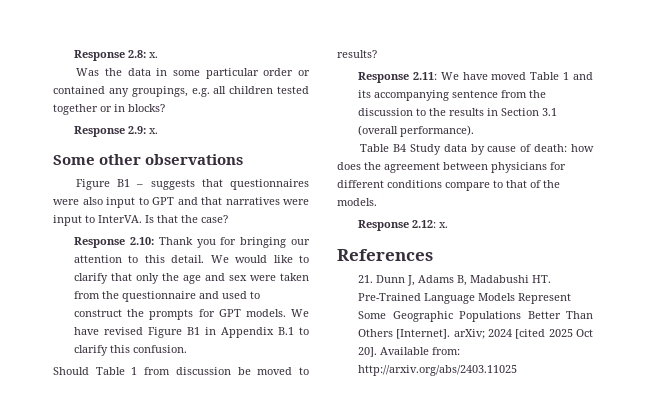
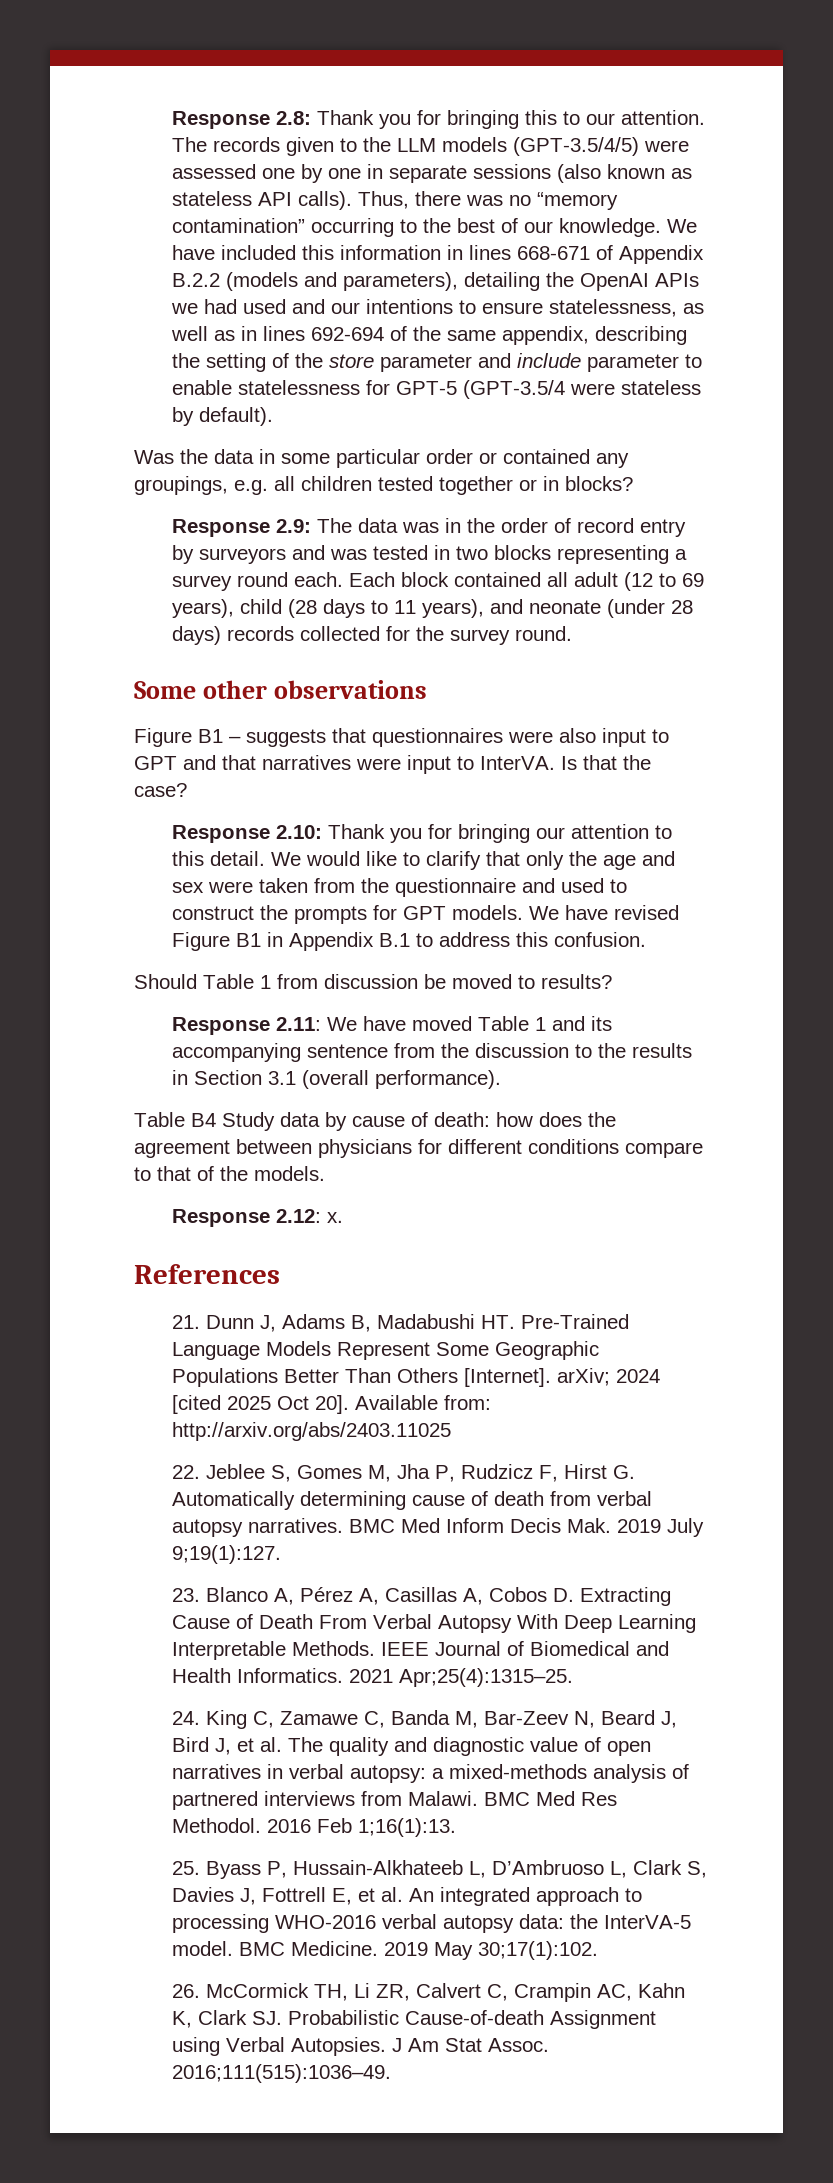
[149,52,159,58] x. -> [316,110,705,129] [171,137,689,156] [171,164,692,183] [171,191,618,210] [171,218,697,237] [171,245,704,264] [171,272,699,291] [170,299,704,317] [170,326,687,345] [171,353,702,372] [171,380,701,399] [171,407,273,426] Thank you for bringing this to our attention. The records given to the LLM models (GPT-3.5/4/5) were assessed one by one in separate sessions (also known as stateless API calls). Thus, there was no “memory contamination” occurring to the best of our knowledge. We have included this information in lines 668-671 of Appendix B.2.2 (models and parameters), detailing the OpenAI APIs we had used and our intentions to ensure statelessness, as well as in lines 692-694 of the same appendix, describing the setting of the store parameter and include parameter to enable statelessness for GPT-5 (GPT-3.5/4 were stateless by default).
[149,128,159,134] x. -> [316,518,686,537] [171,545,687,564] [171,572,704,591] [171,599,693,618] [171,626,572,645] The data was in the order of record entry by surveyors and was tested in two blocks representing a survey round each. Each block contained all adult (12 to 69 years), child (28 days to 11 years), and neonate (under 28 days) records collected for the survey round.
[74,345,109,356] clarify -> [438,932,510,947] address
(518, 370) none -> [171,1464,635,1482] [171,1491,652,1510] [171,1518,704,1537] [171,1545,281,1564] [171,1587,671,1606] [171,1614,696,1633] [171,1641,669,1660] [171,1668,573,1687] [171,1710,677,1729] [171,1737,651,1756] [171,1764,689,1783] [171,1791,617,1810] [171,1818,456,1837] [171,1860,707,1879] [171,1887,642,1906] [171,1914,691,1933] [171,1941,598,1960] [171,1983,685,2002] [171,2010,656,2029] [171,2037,549,2056] [171,2064,391,2083] // 22. Jeblee S, Gomes M, Jha P, Rudzicz F, Hirst G. Automatically determining cause of death from verbal autopsy narratives. BMC Med Inform Decis Mak. 2019 July 9;19(1):127. // 23. Blanco A, Pérez A, Casillas A, Cobos D. Extracting Cause of Death From Verbal Autopsy With Deep Learning Interpretable Methods. IEEE Journal of Biomedical and Health Informatics. 2021 Apr;25(4):1315–25. // 24. King C, Zamawe C, Banda M, Bar-Zeev N, Beard J, Bird J, et al. The quality and diagnostic value of open narratives in verbal autopsy: a mixed-methods analysis of partnered interviews from Malawi. BMC Med Res Methodol. 2016 Feb 1;16(1):13. // 25. Byass P, Hussain-Alkhateeb L, D’Ambruoso L, Clark S, Davies J, Fottrell E, et al. An integrated approach to processing WHO-2016 verbal autopsy data: the InterVA-5 model. BMC Medicine. 2019 May 30;17(1):102. // 26. McCormick TH, Li ZR, Calvert C, Crampin AC, Kahn K, Clark SJ. Probabilistic Cause-of-death Assignment using Verbal Autopsies. J Am Stat Assoc. 2016;111(515):1036–49.

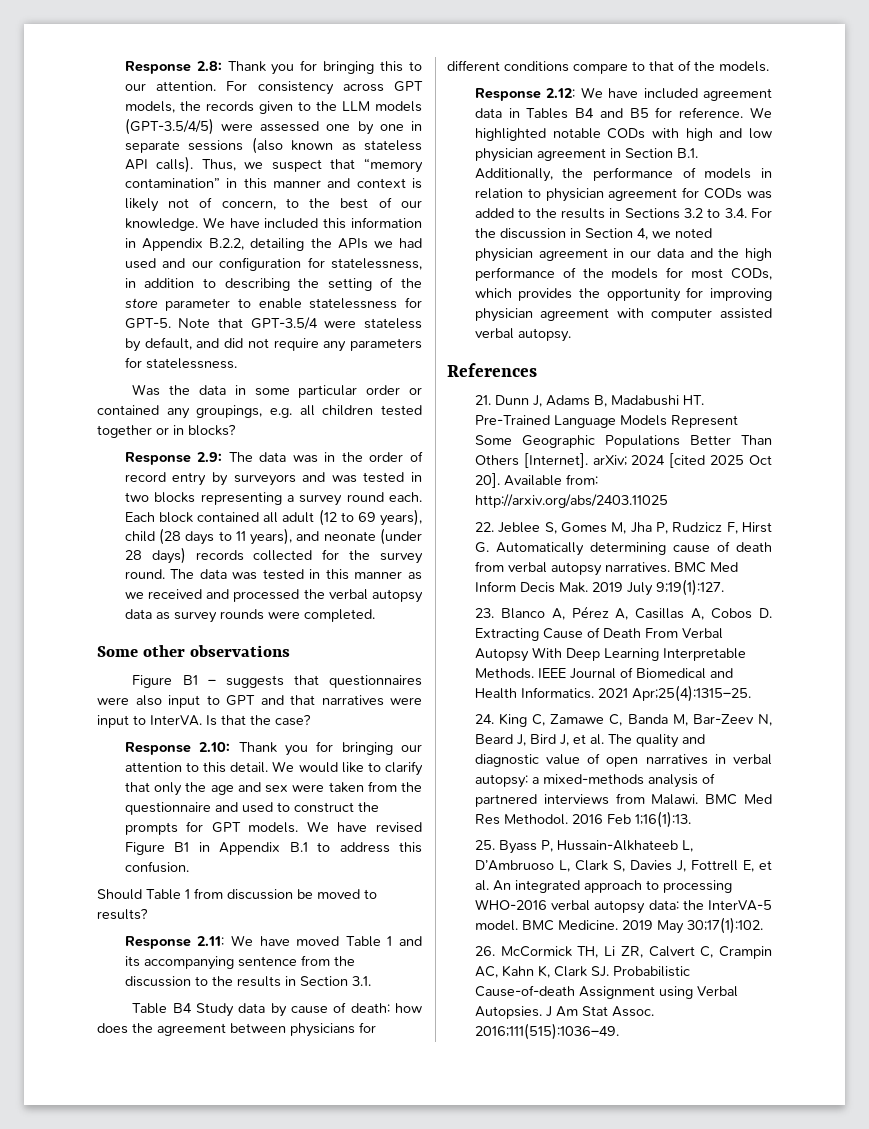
[171,137,207,152] The -> [226,81,423,95] [124,101,201,113] For consistency across GPT models, the
[414,191,618,210] [171,218,394,237] there was no “memory contamination” occurring -> [244,158,423,173] [124,178,422,189] [124,197,276,212] we suspect that “memory contamination” in this manner and context is likely not of concern,
[468,245,704,264] [171,272,458,291] lines 668-671 of Appendix B.2.2 (models and parameters), -> [142,238,245,251] Appendix B.2.2,
[579,273,649,291] OpenAI -> (332, 243) none
[365,299,704,317] [170,326,589,345] intentions to ensure statelessness, as well as in lines 692-694 of the same appendix, -> [219,257,422,271] [124,278,217,288] configuration for statelessness, in addition to
[477,353,679,372] and include parameter -> (231, 304) none
[395,380,701,399] [171,407,273,426] GPT-5 (GPT-3.5/4 were stateless by default). -> [124,317,422,330] [124,337,422,352] [124,357,237,369] GPT-5. Note that GPT-3.5/4 were stateless by default, and did not require any parameters for statelessness.
(572, 633) none -> [170,569,422,580] [124,589,423,603] [124,609,375,623] The data was tested in this manner as we received and processed the verbal autopsy data as survey rounds were completed.
[267,1070,501,1089] 3.1 (overall performance). -> [351,976,371,986] 3.1.
[326,1212,343,1223] x. -> [580,87,772,101] [474,107,772,119] [474,128,772,141] [474,148,698,162] [474,167,772,182] [474,187,772,202] [474,208,772,219] [474,228,712,240] [474,248,772,262] [474,267,772,281] [474,287,772,302] [474,308,772,322] [474,328,571,342] We have included agreement data in Tables B4 and B5 for reference. We highlighted notable CODs with high and low physician agreement in Section B.1. Additionally, the performance of models in relation to physician agreement for CODs was added to the results in Sections 3.2 to 3.4. For the discussion in Section 4, we noted physician agreement in our data and the high performance of the models for most CODs, which provides the opportunity for improving physician agreement with computer assisted verbal autopsy.

